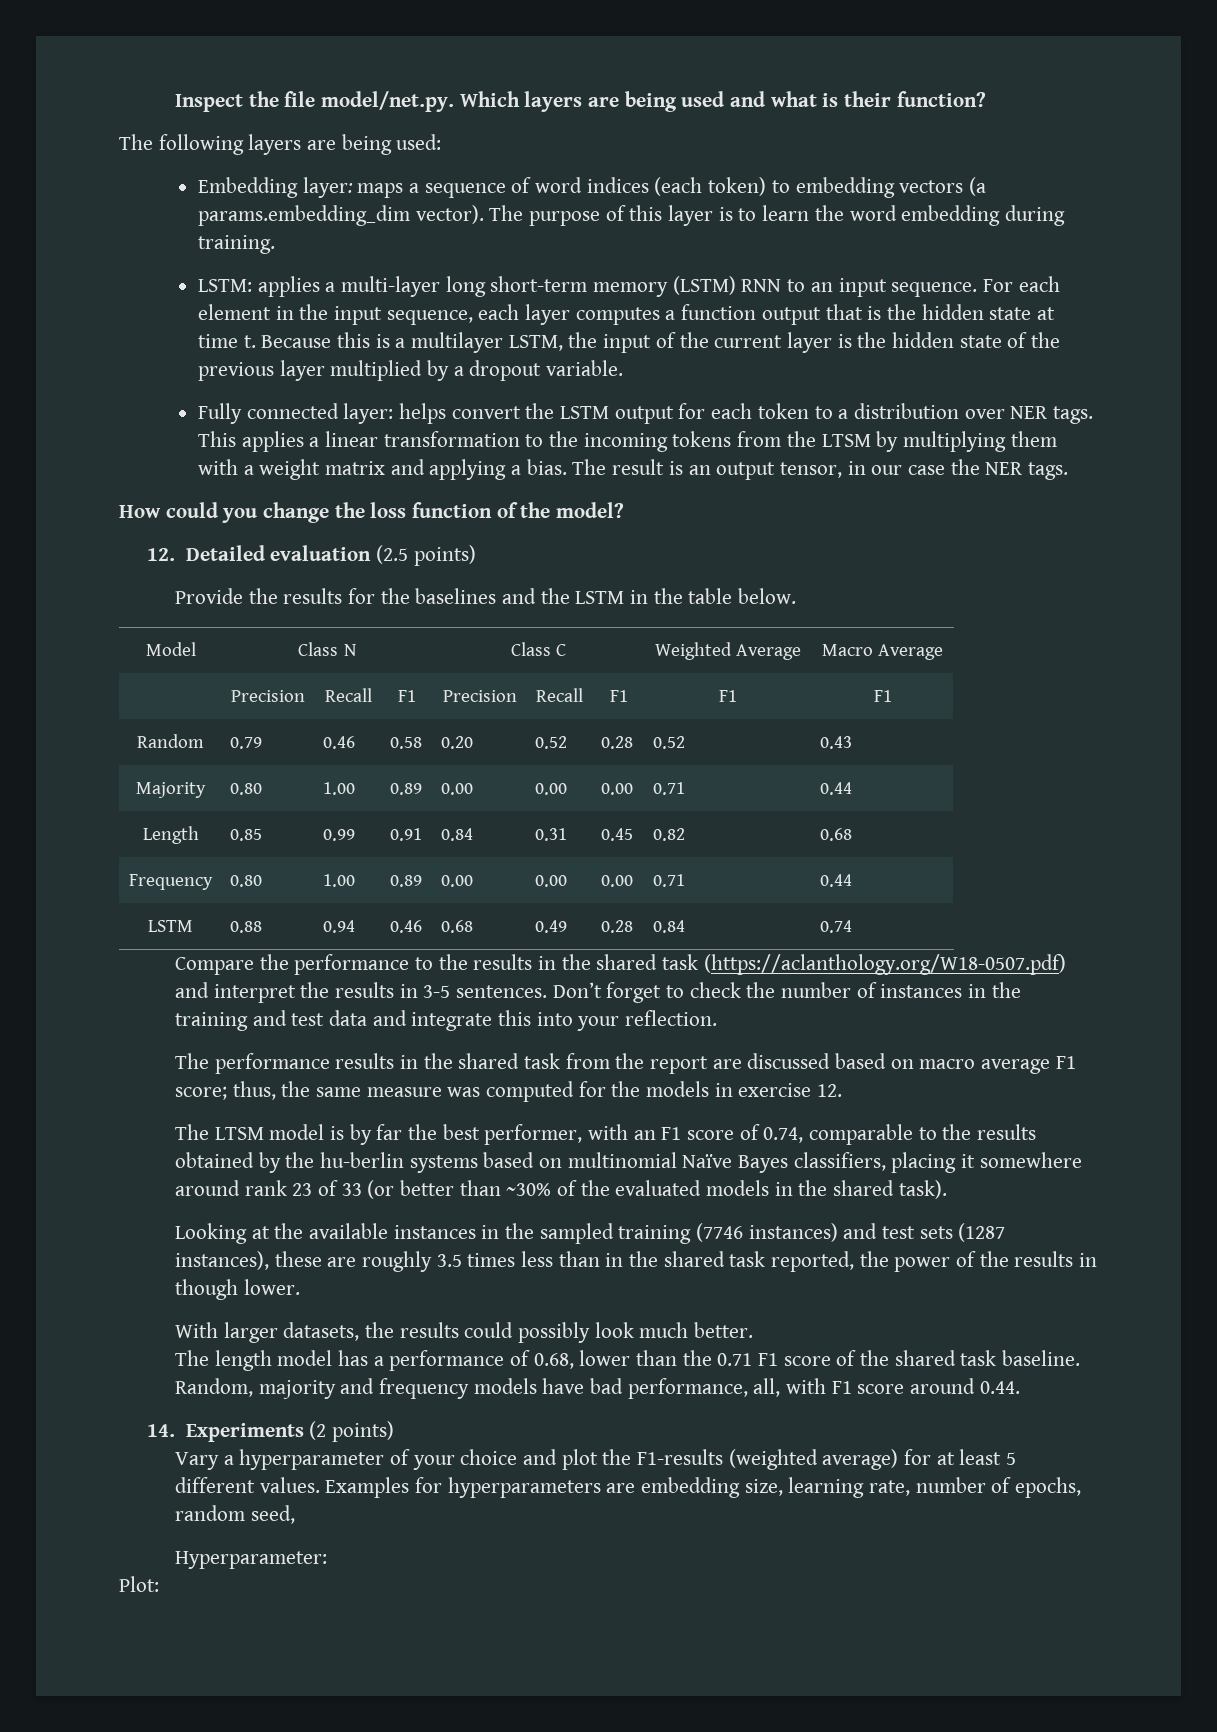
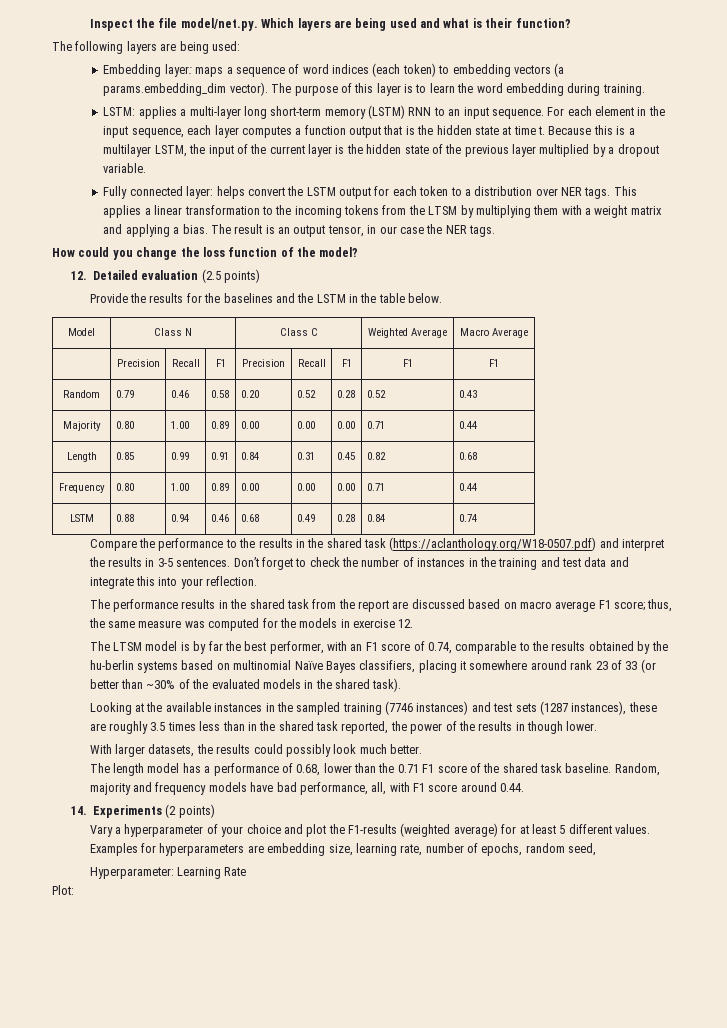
(328, 1560) none -> [177,867,247,879] Learning Rate

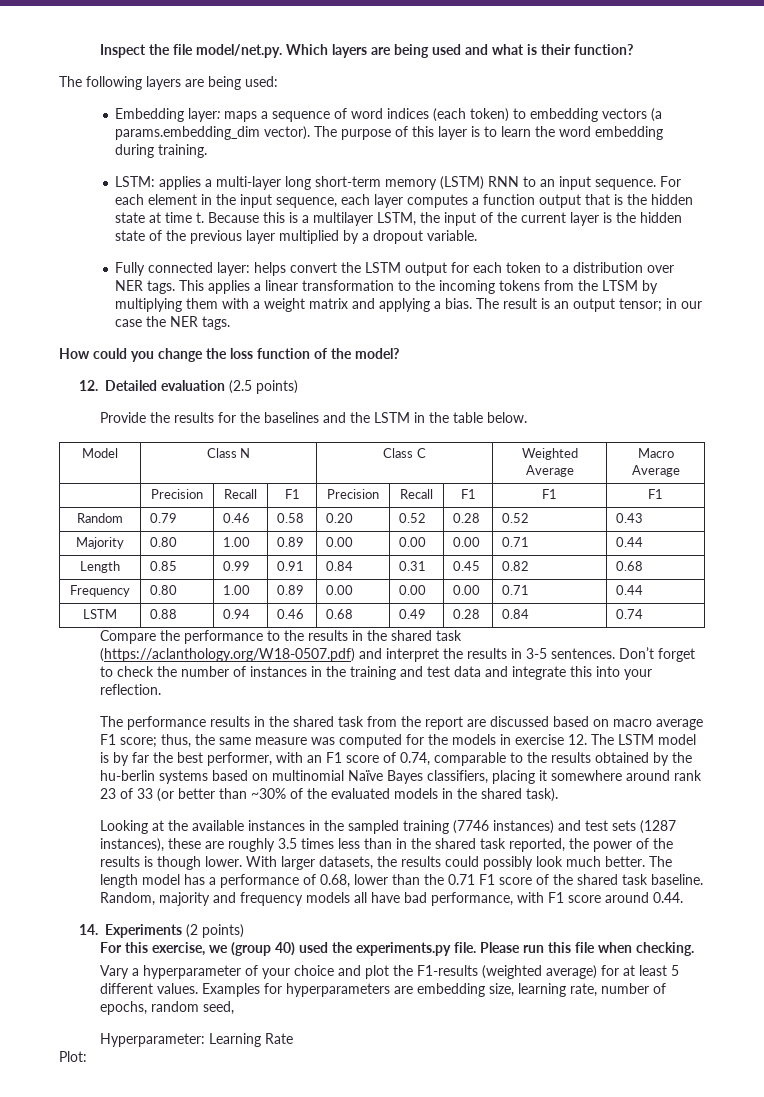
[327,225,364,237] tensor, -> [619,298,663,312] tensor;
[89,641,143,651] // The LTSM -> [590,734,654,745] The LSTM
[515,722,525,731] in -> [143,856,153,867] is
(598, 726) // -> (242, 861) none
(423, 749) // -> (645, 861) none
(247, 787) none -> [353,892,367,903] all
[371,782,387,795] all, -> (513, 899) none
(215, 811) none -> [99,942,694,956] // For this exercise, we (group 40) used the experiments.py file. Please run this file when checking.

